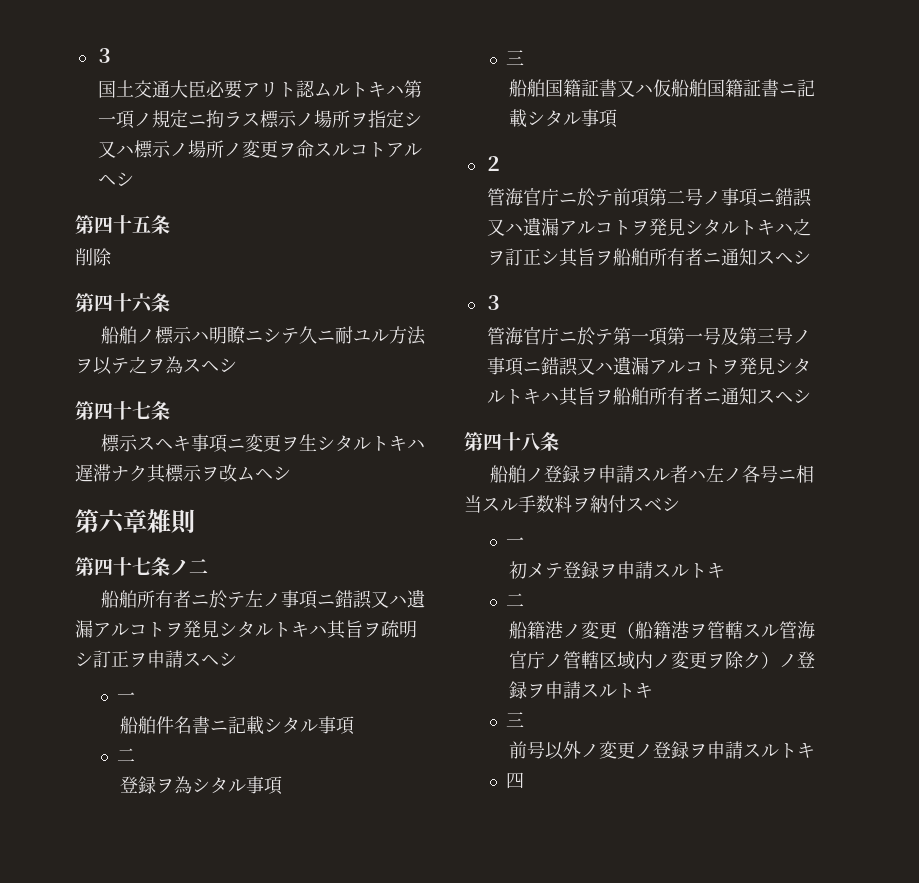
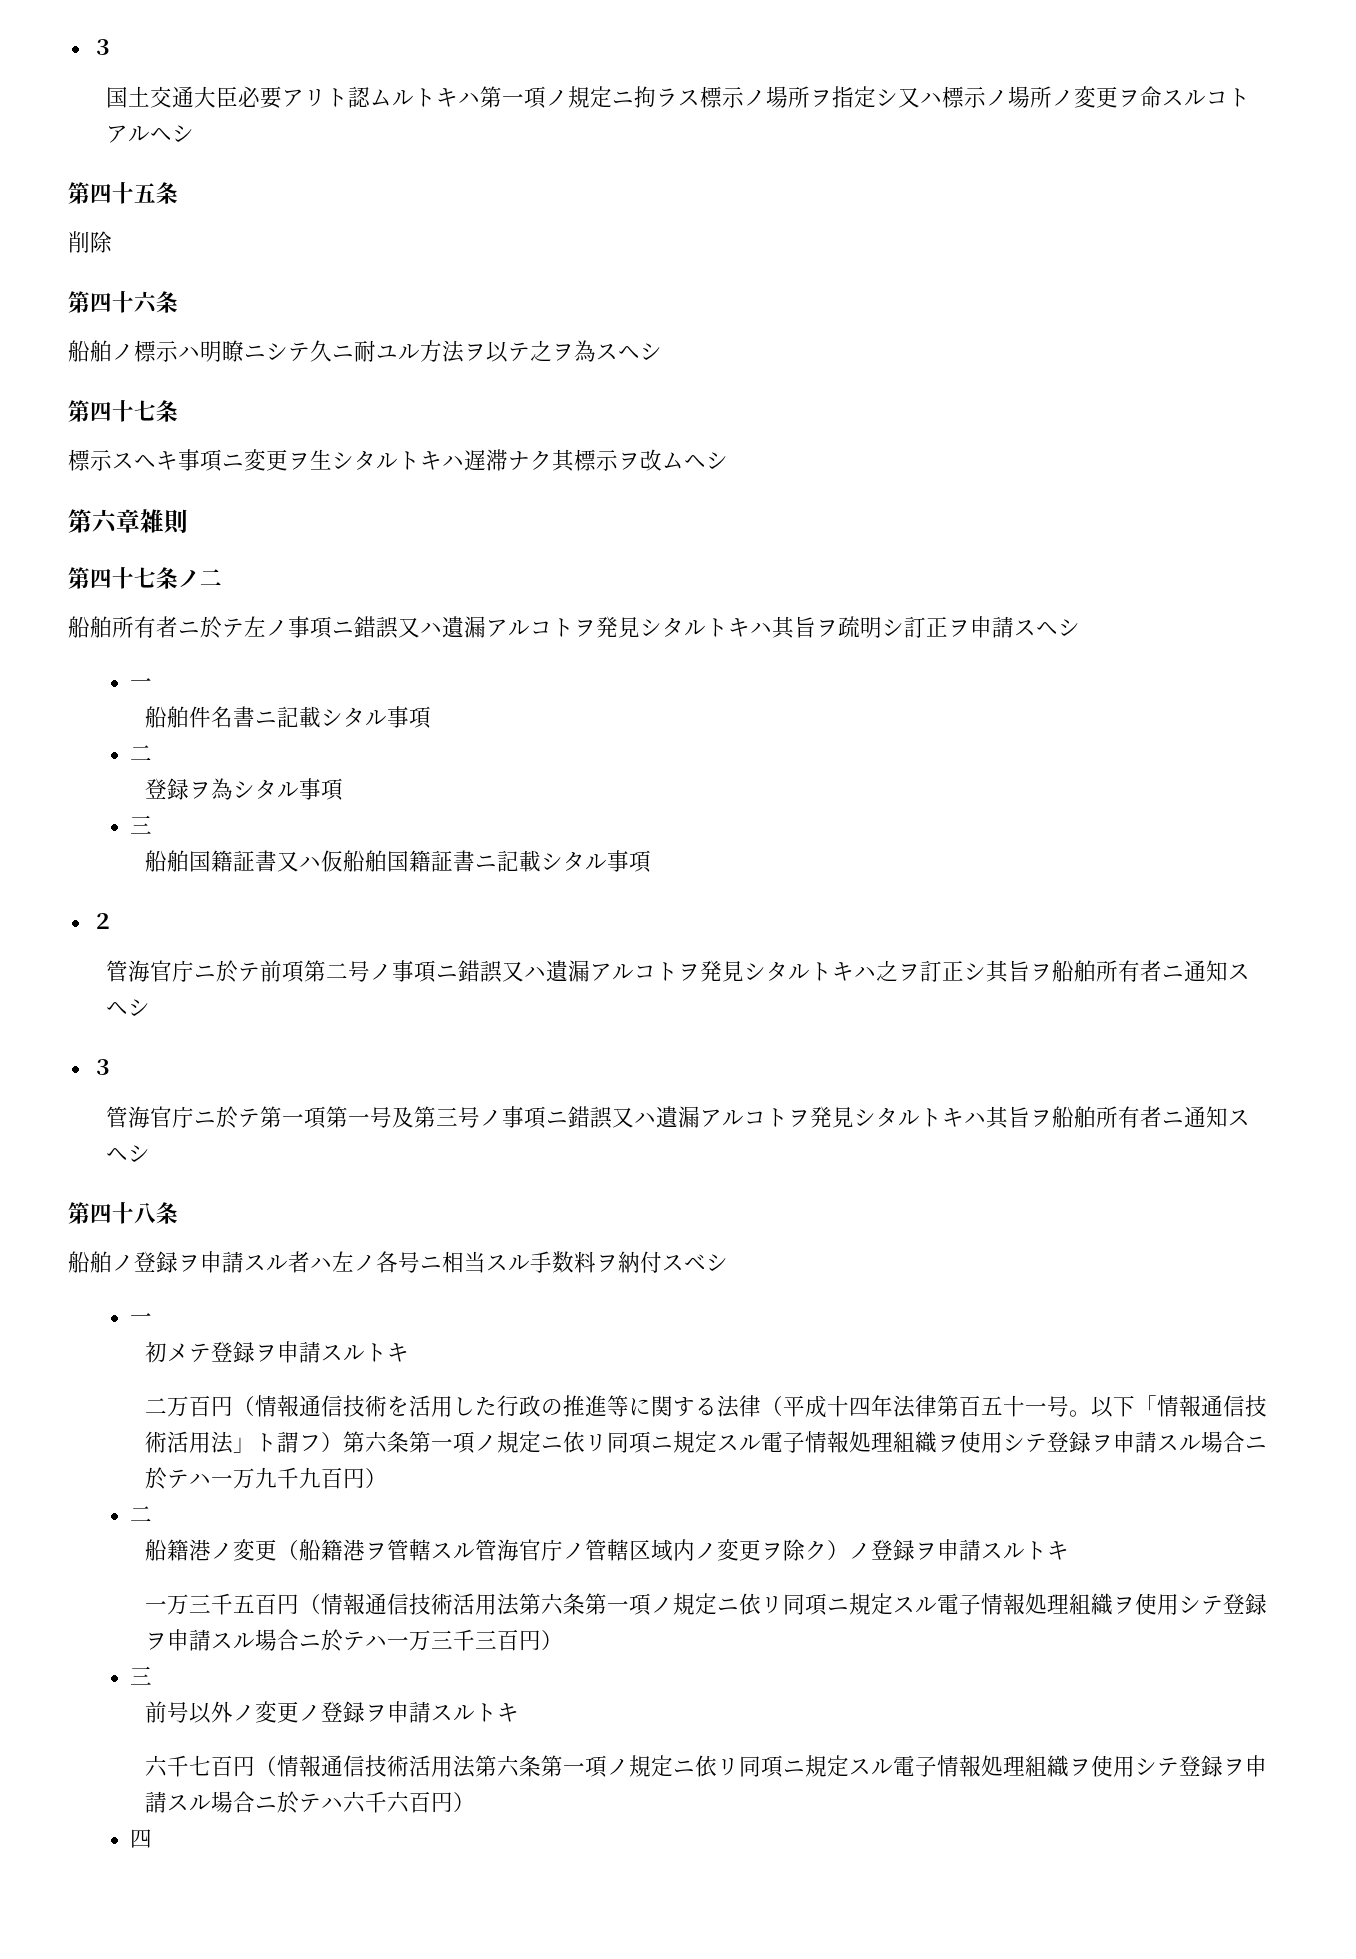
(726, 570) none -> [144,1395,1267,1418] [144,1431,1267,1454] [144,1467,387,1490] // 二万百円（情報通信技術を活用した行政の推進等に関する法律（平成十四年法律第百五十一号。以下「情報通信技術活用法」ト謂フ）第六条第一項ノ規定ニ依リ同項ニ規定スル電子情報処理組織ヲ使用シテ登録ヲ申請スル場合ニ於テハ一万九千九百円）
(654, 690) none -> [144,1593,1267,1616] [144,1629,563,1652] // 一万三千五百円（情報通信技術活用法第六条第一項ノ規定ニ依リ同項ニ規定スル電子情報処理組織ヲ使用シテ登録ヲ申請スル場合ニ於テハ一万三千三百円）
(816, 750) none -> [144,1755,1267,1778] [144,1791,475,1814] // 六千七百円（情報通信技術活用法第六条第一項ノ規定ニ依リ同項ニ規定スル電子情報処理組織ヲ使用シテ登録ヲ申請スル場合ニ於テハ六千六百円）

